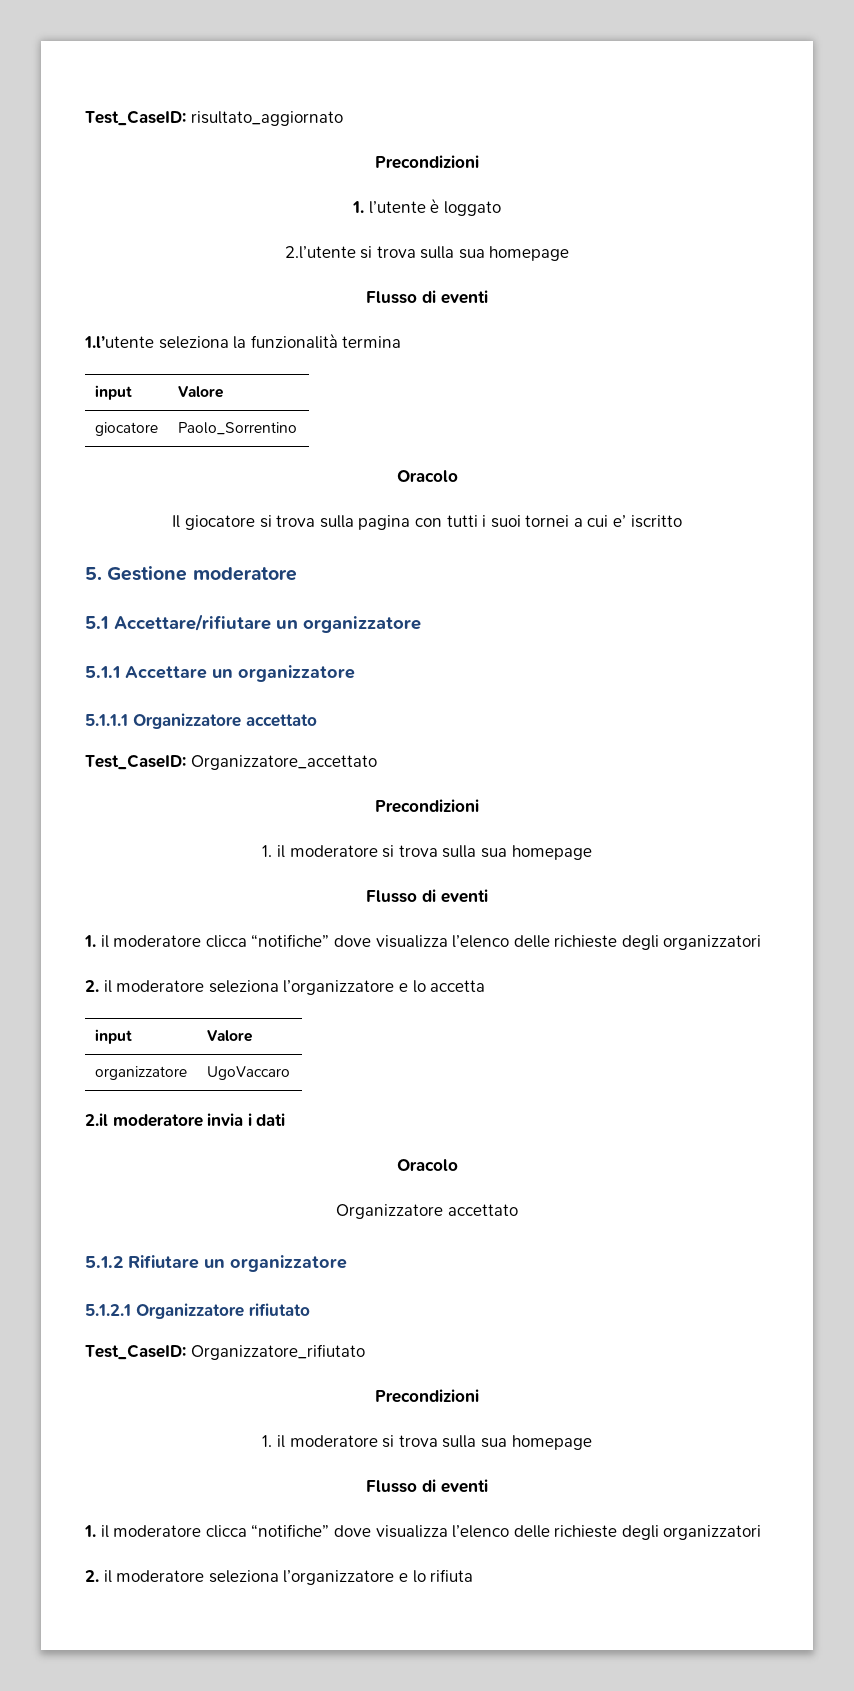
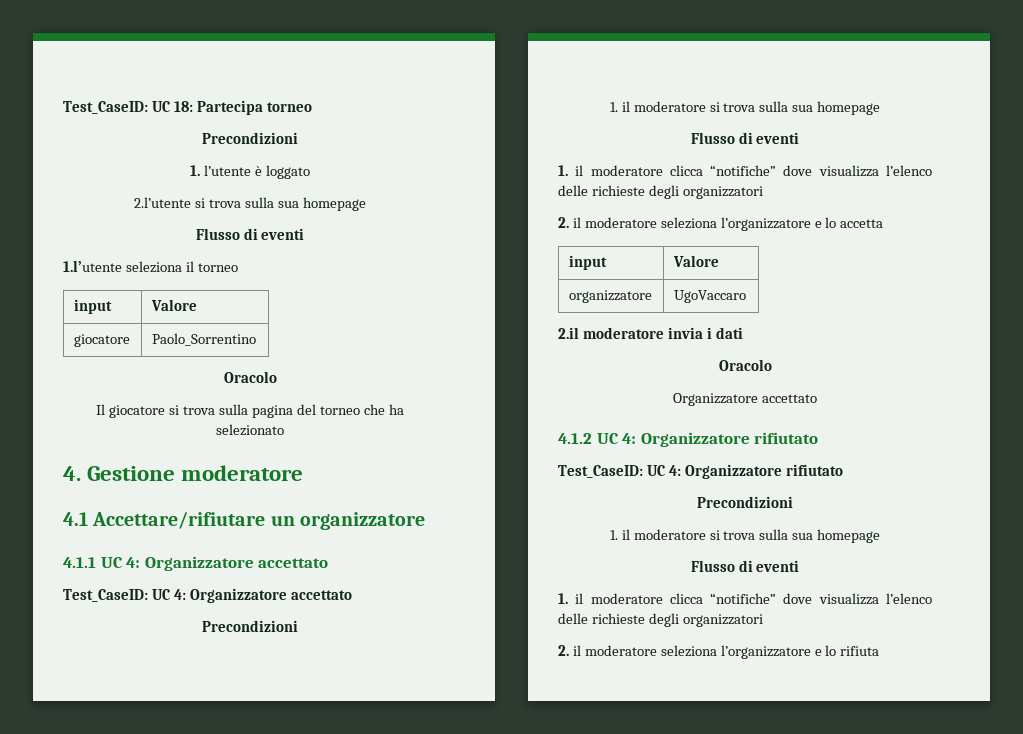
[85,110,343,126] Test_CaseID: risultato_aggiornato -> [63,100,312,115] Test_CaseID: UC 18: Partecipa torneo
[233,333,402,349] la funzionalità termina -> [185,261,238,272] il torneo
[414,515,682,528] [85,567,102,580] con tutti i suoi tornei a cui e’ iscritto // 5. -> [296,404,404,415] [216,424,284,436] [63,466,81,481] del torneo che ha selezionato // 4.
[85,616,109,629] 5.1 -> [63,512,88,526] 4.1
[85,665,355,682] [85,714,128,726] 5.1.1 Accettare un organizzatore // 5.1.1.1 -> [63,557,141,568] 4.1.1 UC 4:
[190,755,377,770] Organizzatore_accettato -> [151,588,352,603] UC 4: Organizzatore accettato
[85,1255,347,1272] [85,1304,131,1316] 5.1.2 Rifiutare un organizzatore // 5.1.2.1 -> [558,433,637,444] 4.1.2 UC 4:
[190,1344,365,1360] Organizzatore_rifiutato -> [646,464,843,479] UC 4: Organizzatore rifiutato

